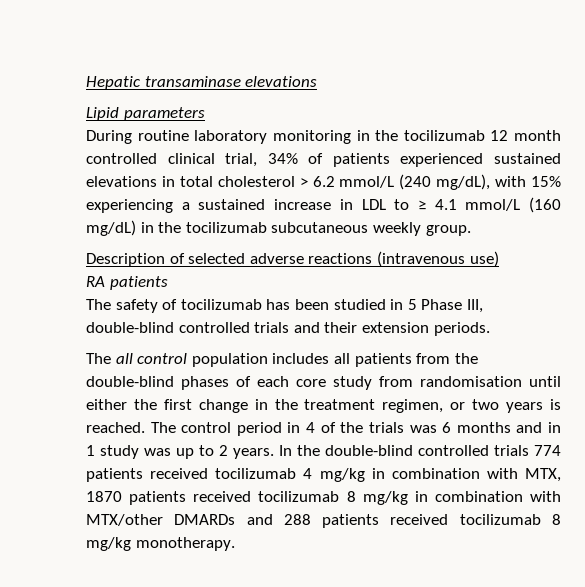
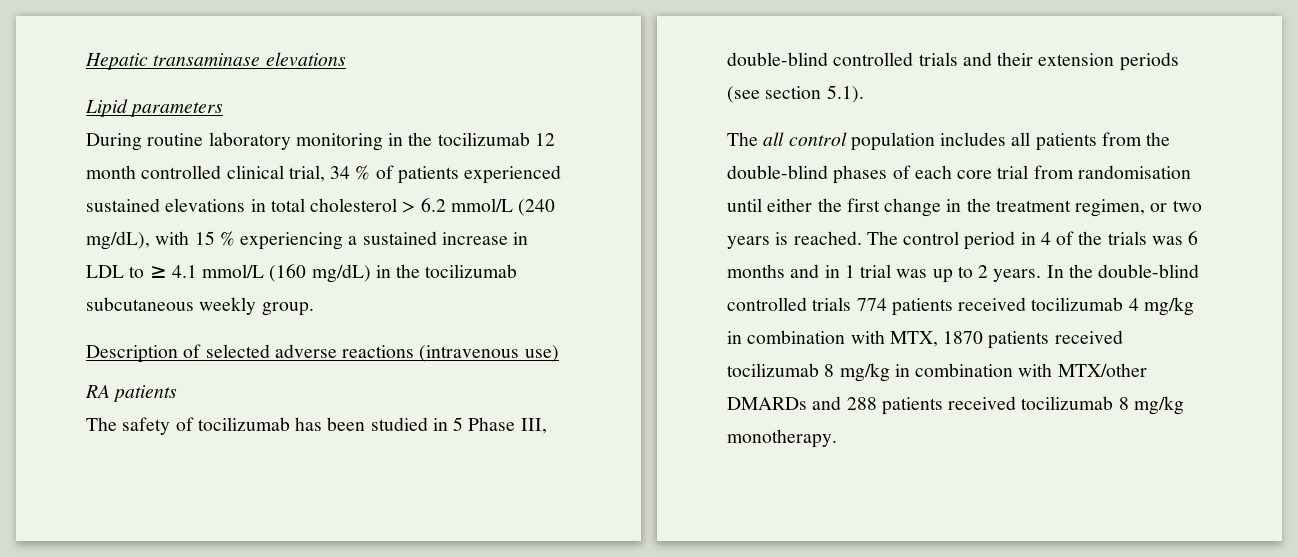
[267,153,298,164] 34% -> [330,165,371,180] 34 %
[530,176,561,187] 15% -> [194,231,235,246] 15 %
[433,322,490,336] periods. -> [1119,52,1179,71] [727,85,864,103] periods (see section 5.1).
[333,376,372,390] study -> [997,165,1029,179] trial
[100,445,139,459] study -> [860,264,892,278] trial

